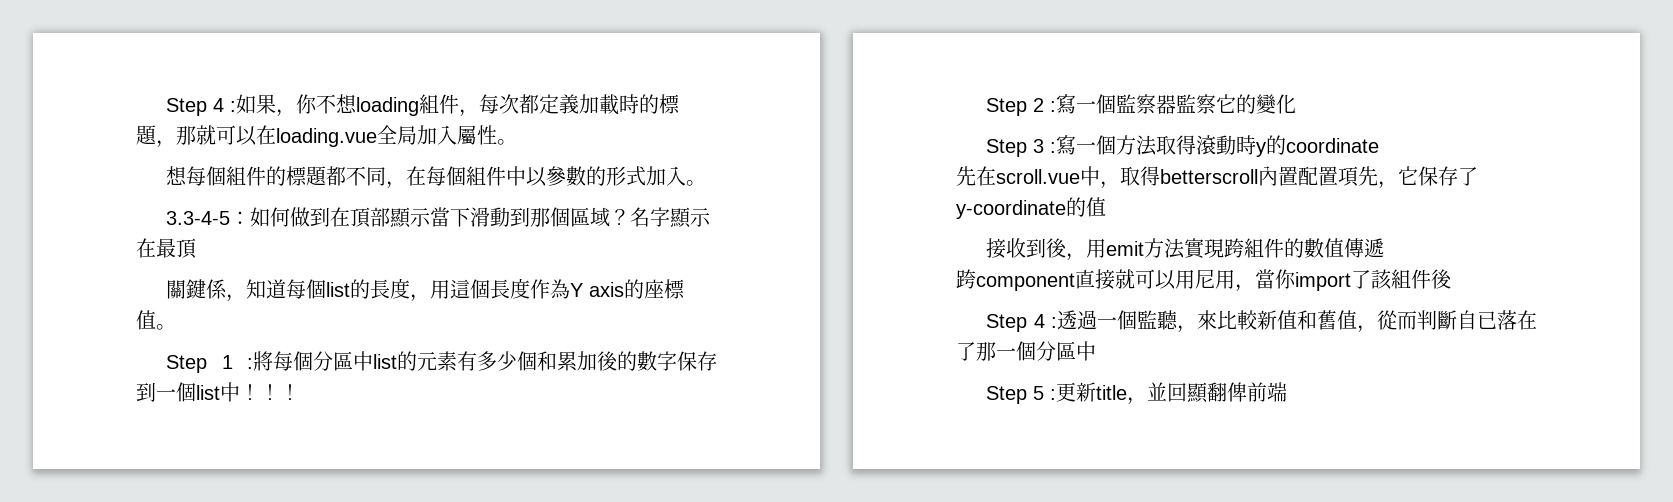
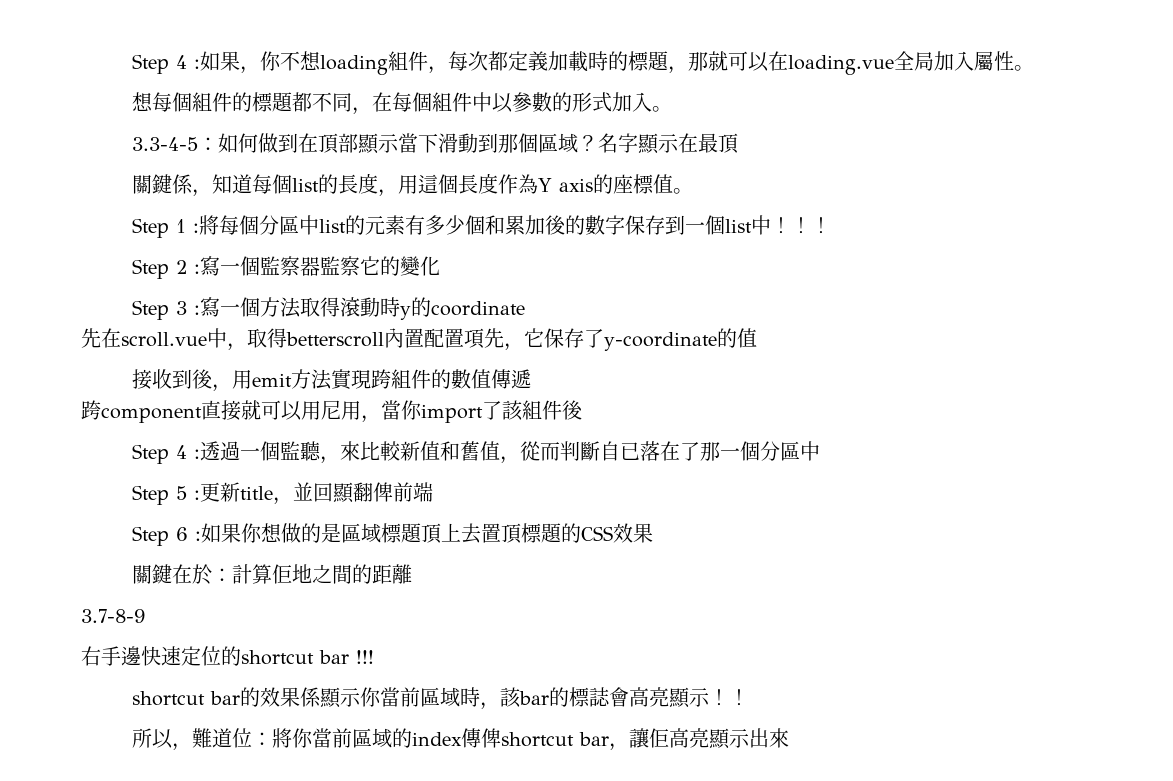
(1288, 392) none -> [132,523,654,546] [132,564,413,585] [81,609,145,623] [81,646,374,666] [132,687,750,710] [132,728,790,751] // Step 6 :如果你想做的是區域標題頂上去置頂標題的CSS效果 // 關鍵在於：計算佢地之間的距離 // 3.7-8-9 // 右手邊快速定位的shortcut bar !!! // shortcut bar的效果係顯示你當前區域時，該bar的標誌會高亮顯示！！ // 所以，難道位：將你當前區域的index傳俾shortcut bar，讓佢高亮顯示出來

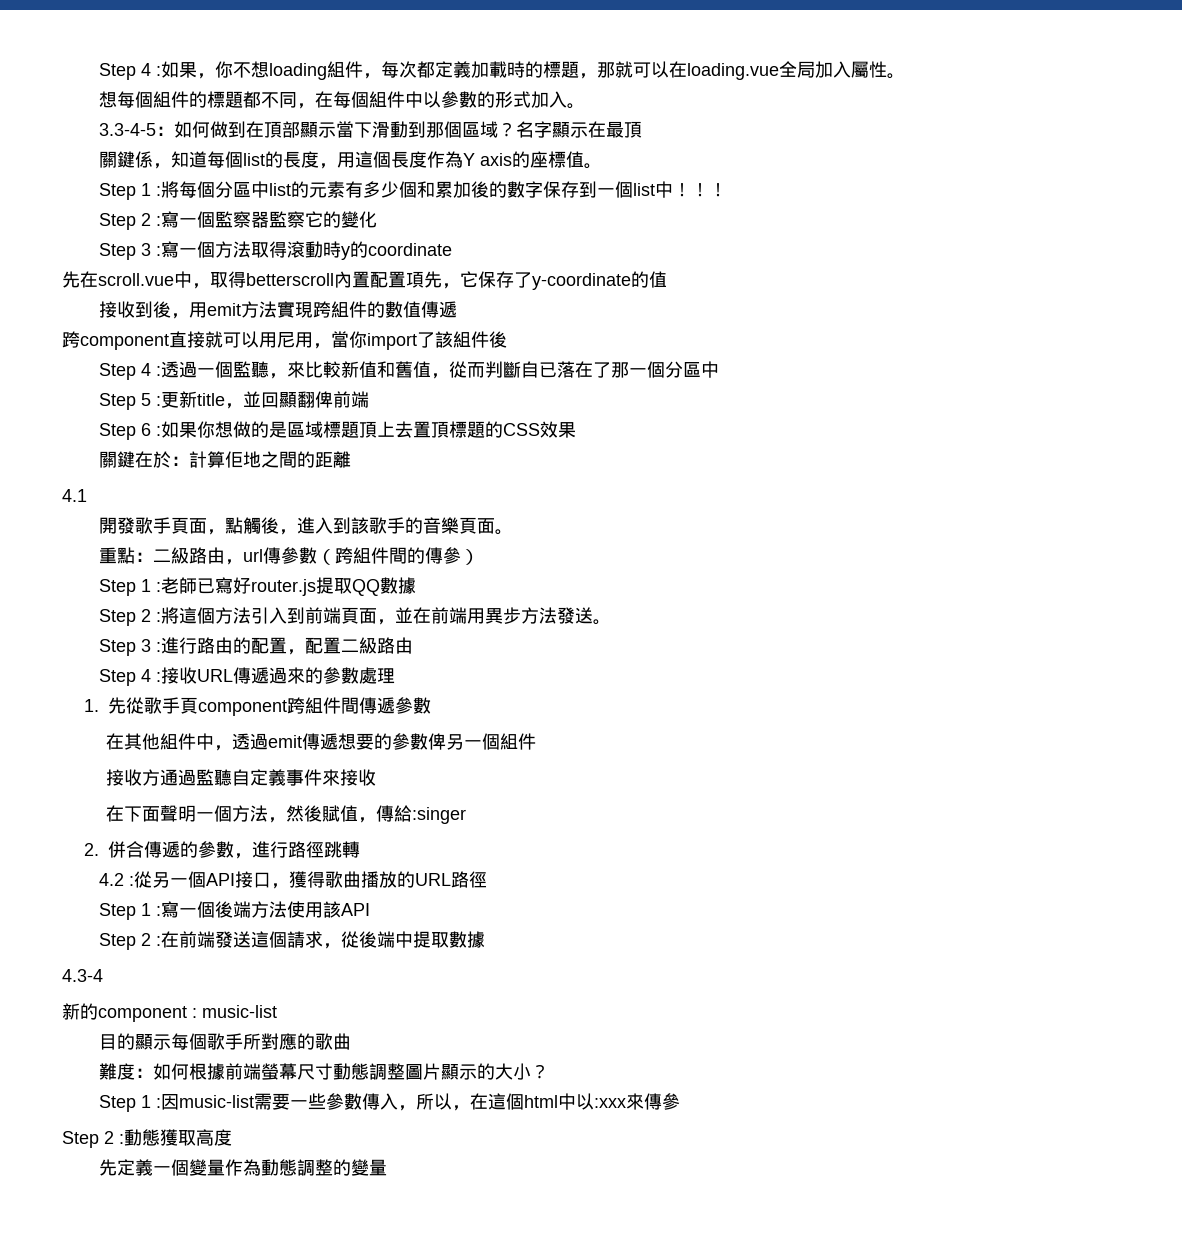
[81,609,145,623] [81,646,374,666] [132,687,750,710] [132,728,790,751] 3.7-8-9 // 右手邊快速定位的shortcut bar !!! // shortcut bar的效果係顯示你當前區域時，該bar的標誌會高亮顯示！！ // 所以，難道位：將你當前區域的index傳俾shortcut bar，讓佢高亮顯示出來 -> [62,489,87,502] [98,517,513,535] [98,547,479,565] [98,577,416,596] [98,607,611,626] [98,637,413,656] [98,667,395,686] [83,697,431,716] [105,733,536,751] [105,769,376,786] [105,805,466,824] [83,841,360,859] [98,871,487,889] [98,901,370,920] [98,931,485,950] [62,969,103,982] [62,1003,277,1022] [98,1033,351,1050] [98,1063,549,1080] [98,1093,680,1112] [62,1129,232,1148] [98,1159,387,1176] 4.1 // 開發歌手頁面，點觸後，進入到該歌手的音樂頁面。 // 重點：二級路由，url傳參數（跨組件間的傳參） // Step 1 :老師已寫好router.js提取QQ數據 // Step 2 :將這個方法引入到前端頁面，並在前端用異步方法發送。 // Step 3 :進行路由的配置，配置二級路由 // Step 4 :接收URL傳遞過來的參數處理 // 1.先從歌手頁component跨組件間傳遞參數 // 在其他組件中，透過emit傳遞想要的參數俾另一個組件 // 接收方通過監聽自定義事件來接收 // 在下面聲明一個方法，然後賦值，傳給:singer // 2.併合傳遞的參數，進行路徑跳轉 // 4.2 :從另一個API接口，獲得歌曲播放的URL路徑 // Step 1 :寫一個後端方法使用該API // Step 2 :在前端發送這個請求，從後端中提取數據 // 4.3-4 // 新的component : music-list // 目的顯示每個歌手所對應的歌曲 // 難度：如何根據前端螢幕尺寸動態調整圖片顯示的大小？ // Step 1 :因music-list需要一些參數傳入，所以，在這個html中以:xxx來傳參 // Step 2 :動態獲取高度 // 先定義一個變量作為動態調整的變量

